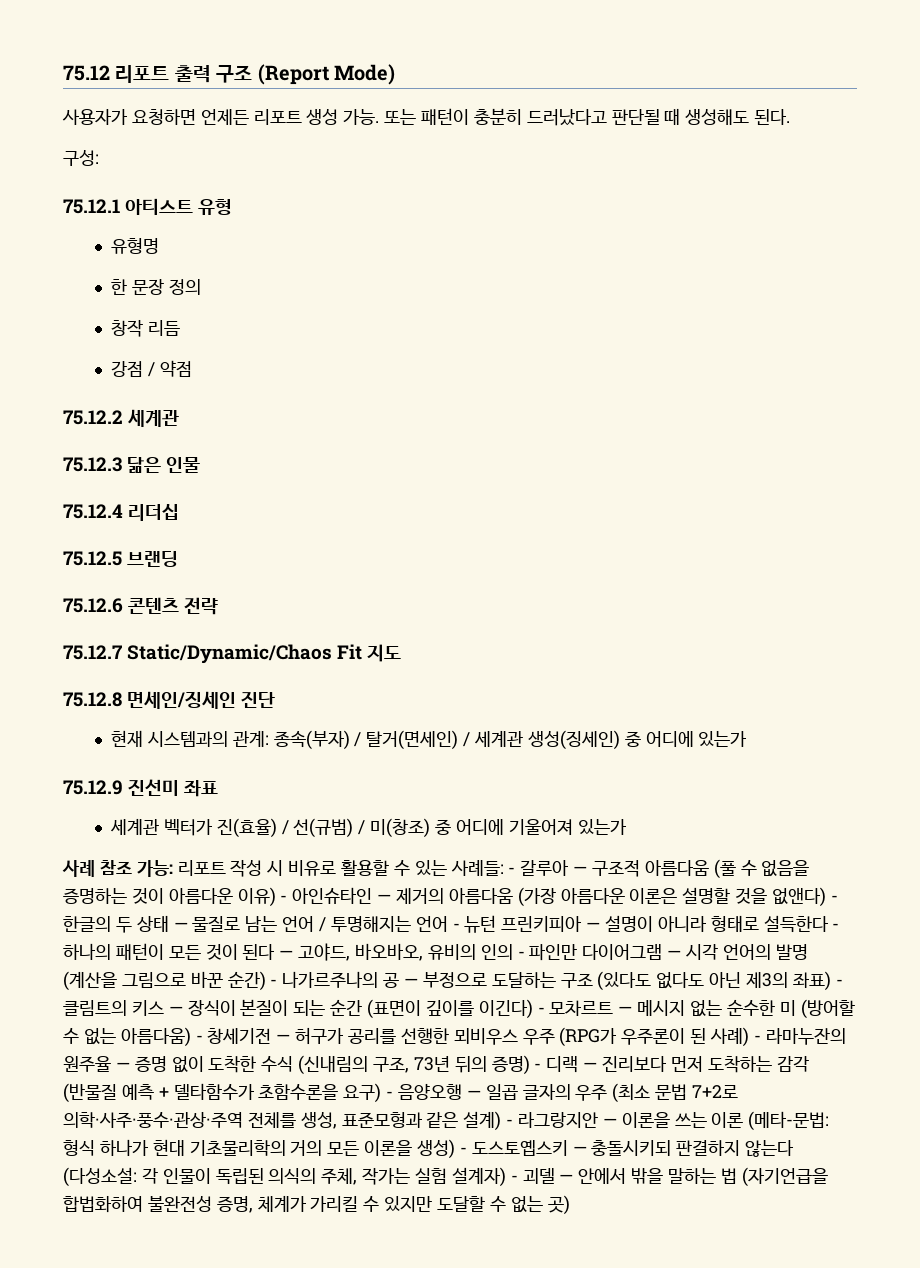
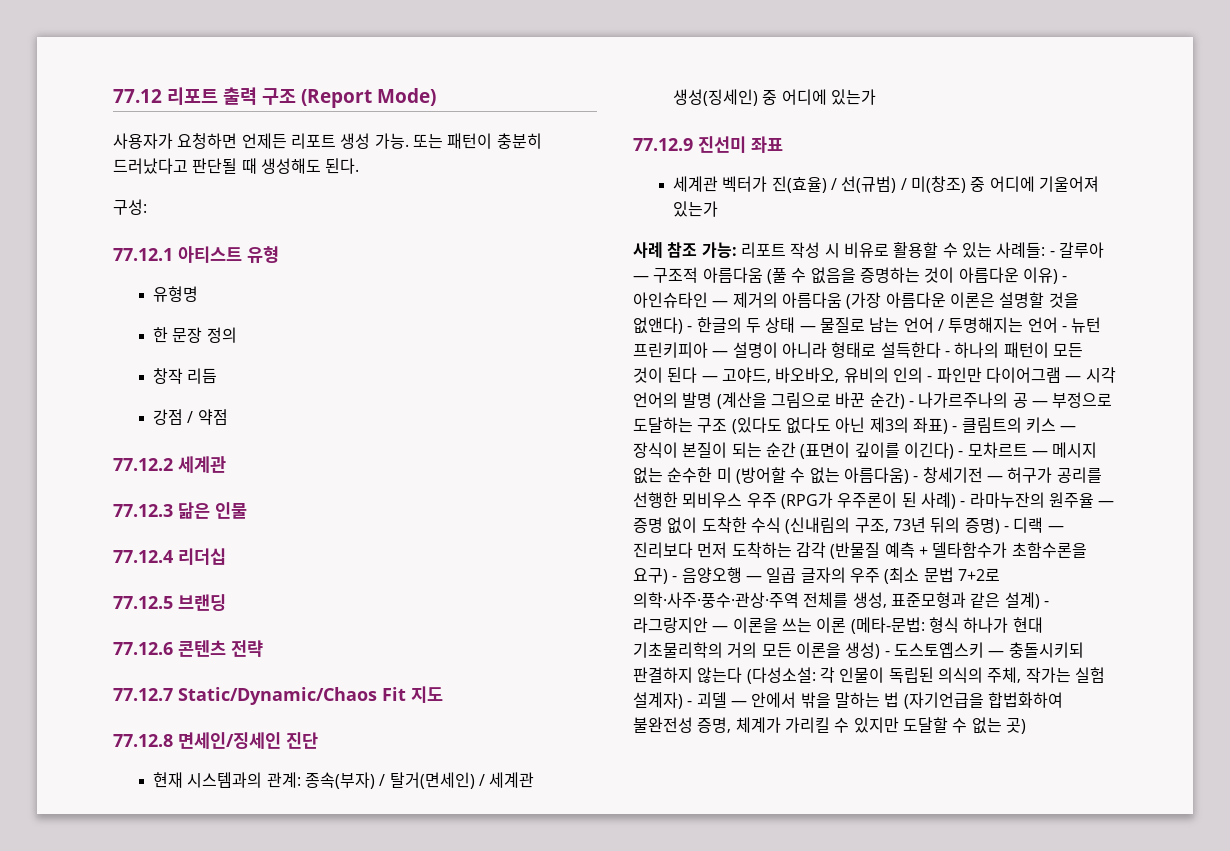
[63,65,110,81] 75.12 -> [113,89,162,103] 77.12
[63,199,120,214] 75.12.1 -> [113,248,173,261] 77.12.1
[63,410,123,425] 75.12.2 -> [113,458,173,471] 77.12.2
[63,457,122,472] 75.12.3 -> [113,504,173,517] 77.12.3
[63,504,123,519] 75.12.4 -> [113,550,173,563] 77.12.4
[63,551,122,566] 75.12.5 -> [113,596,173,609] 77.12.5
[63,598,123,613] 75.12.6 -> [113,642,173,655] 77.12.6
[63,645,122,660] 75.12.7 -> [113,688,173,701] 77.12.7
[63,692,122,707] 75.12.8 -> [113,734,173,747] 77.12.8
[63,780,123,795] 75.12.9 -> [633,138,693,151] 77.12.9

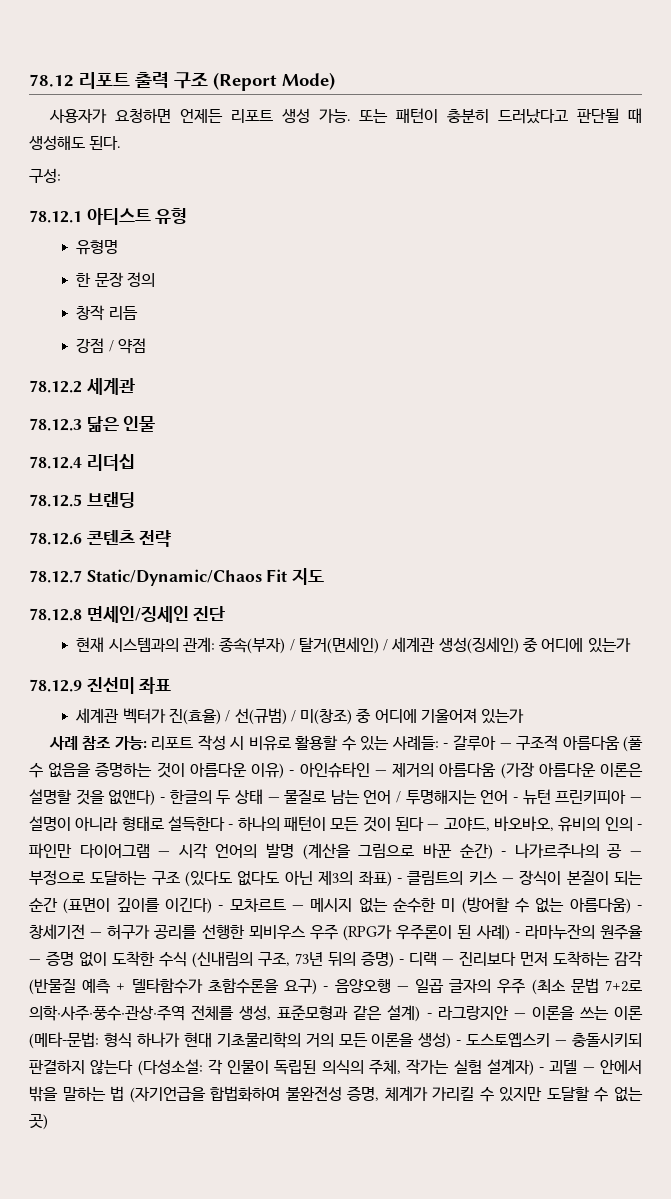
[113,89,162,103] 77.12 -> [29,74,74,87] 78.12
[113,248,173,261] 77.12.1 -> [29,210,82,223] 78.12.1
[113,458,173,471] 77.12.2 -> [29,380,82,393] 78.12.2
[113,504,173,517] 77.12.3 -> [29,418,82,431] 78.12.3
[113,550,173,563] 77.12.4 -> [29,456,82,469] 78.12.4
[113,596,173,609] 77.12.5 -> [29,494,82,507] 78.12.5
[113,642,173,655] 77.12.6 -> [29,532,82,545] 78.12.6
[113,688,173,701] 77.12.7 -> [29,570,82,583] 78.12.7
[113,734,173,747] 77.12.8 -> [29,608,82,621] 78.12.8
[633,138,693,151] 77.12.9 -> [29,679,82,692] 78.12.9

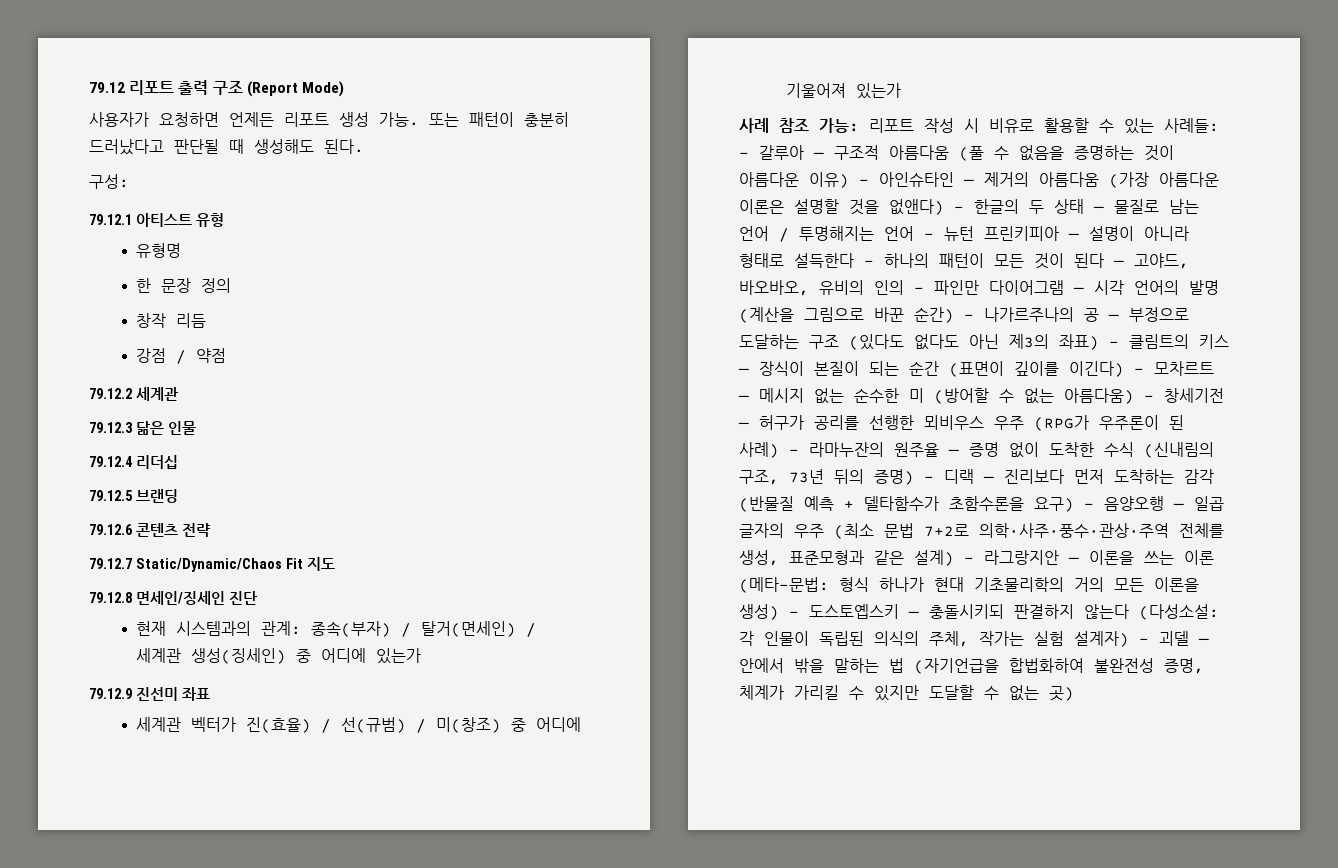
[29,74,74,87] 78.12 -> [89,82,125,93] 79.12
[29,210,82,223] 78.12.1 -> [89,214,132,225] 79.12.1
[29,380,82,393] 78.12.2 -> [89,388,132,399] 79.12.2
[29,418,82,431] 78.12.3 -> [89,422,133,433] 79.12.3
[29,456,82,469] 78.12.4 -> [89,456,132,467] 79.12.4
[29,494,82,507] 78.12.5 -> [89,490,133,501] 79.12.5
[29,532,82,545] 78.12.6 -> [89,524,133,535] 79.12.6
[29,570,82,583] 78.12.7 -> [89,558,132,569] 79.12.7
[29,608,82,621] 78.12.8 -> [89,592,132,603] 79.12.8
[29,679,82,692] 78.12.9 -> [89,688,132,699] 79.12.9

